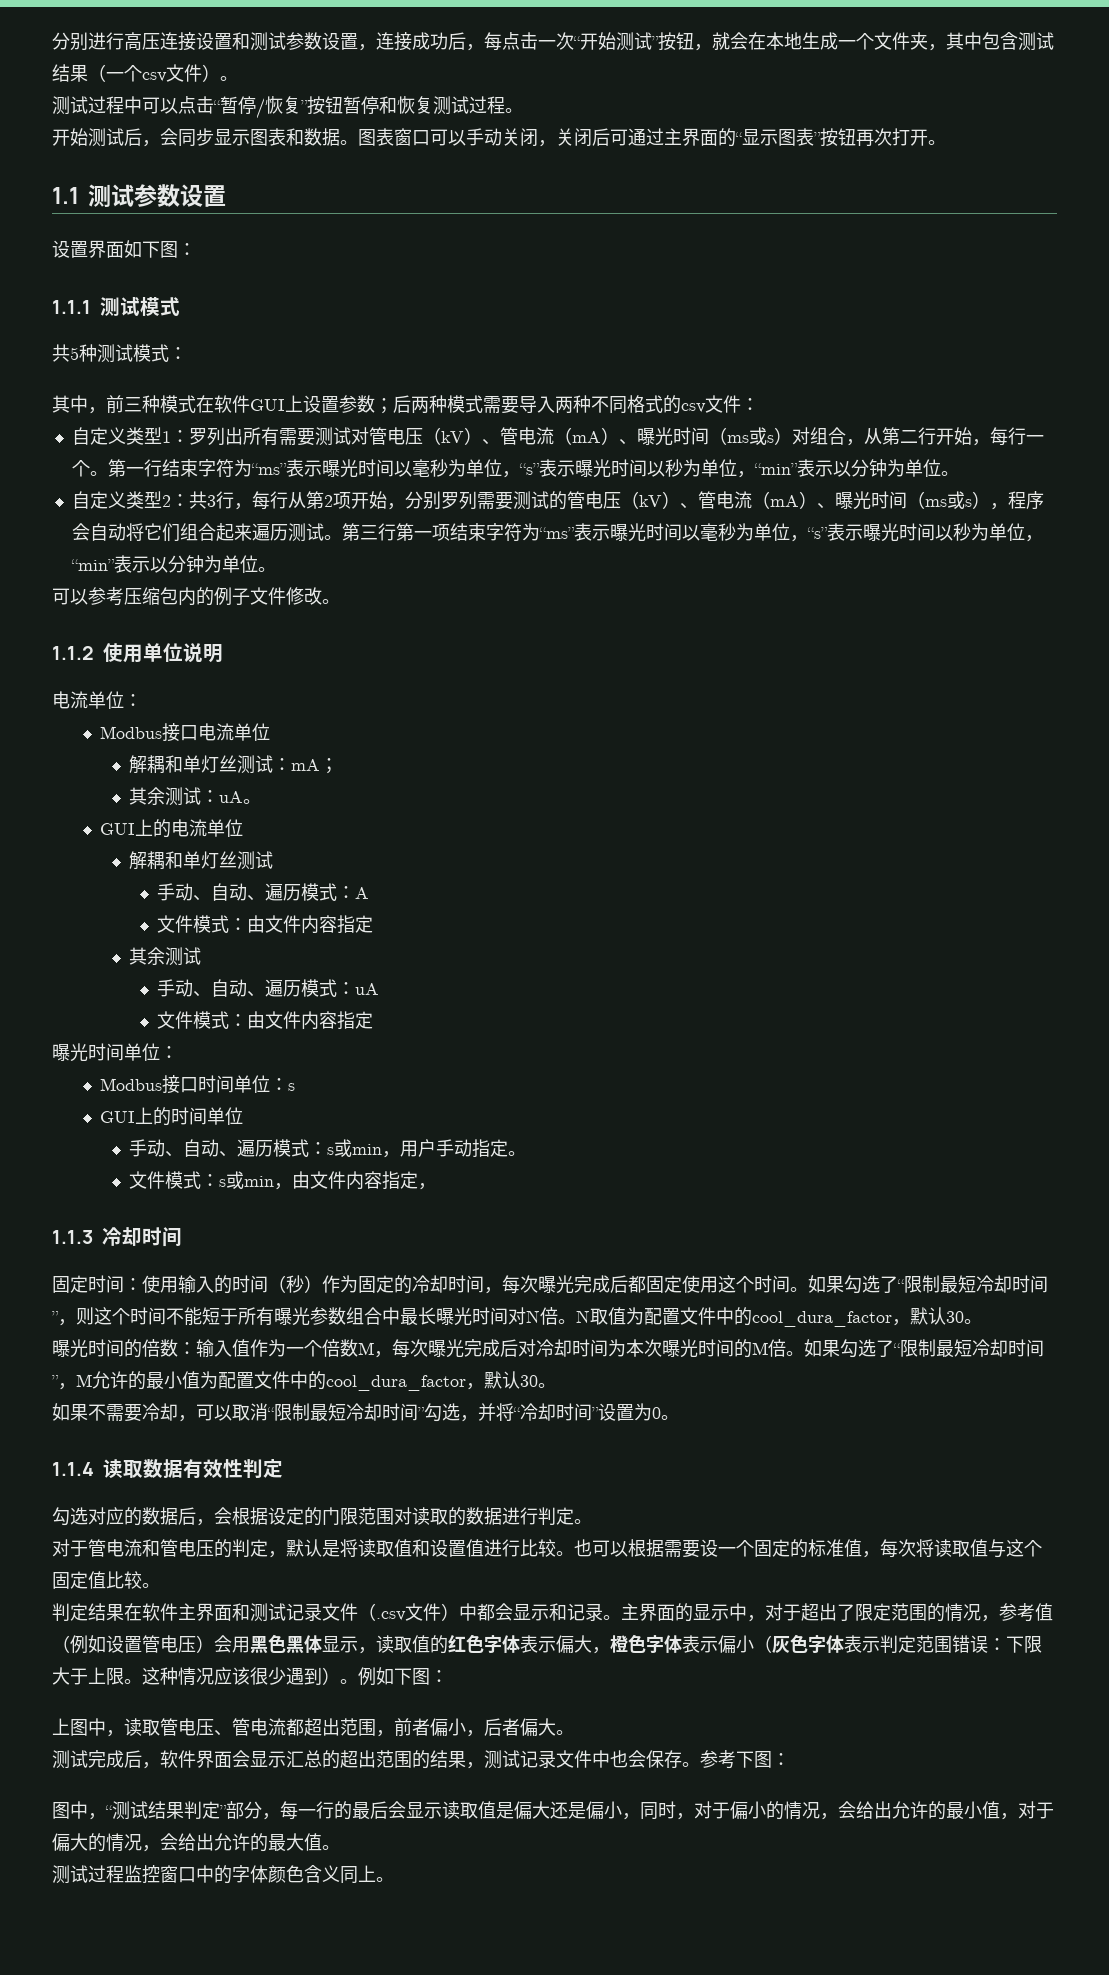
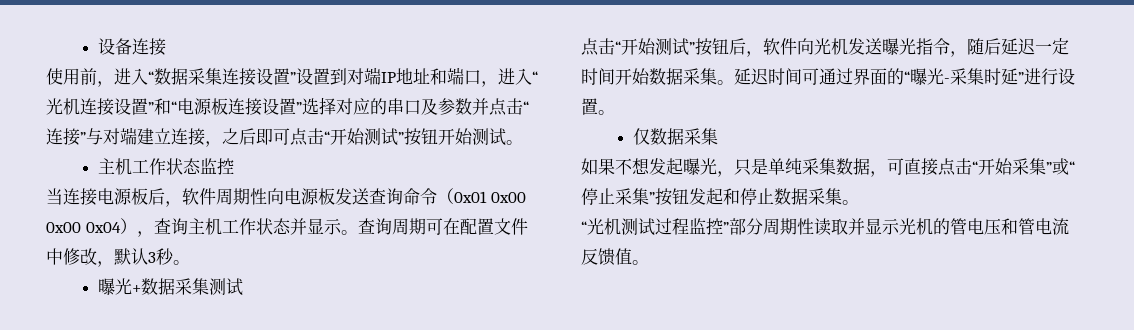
[52,32,1054,51] [52,64,238,82] [52,96,523,119] [52,128,946,147] [52,184,226,207] [52,240,196,258] [52,296,180,316] [52,344,187,363] [52,395,759,414] [71,427,1044,446] [71,459,959,478] [71,491,1044,510] [71,523,1043,542] [70,555,276,573] [52,587,340,606] [52,643,223,663] [52,691,142,709] [100,723,271,742] [128,755,338,774] [128,787,261,806] [100,819,244,838] [128,851,273,870] [157,883,370,901] [157,915,374,934] [128,947,201,966] [157,979,380,997] [157,1011,374,1030] [52,1043,178,1062] [100,1075,296,1094] [100,1107,244,1126] [128,1139,526,1158] [128,1171,436,1190] [52,1227,182,1247] [52,1275,1048,1294] [52,1307,982,1327] [52,1339,1044,1358] [52,1371,556,1391] [52,1403,679,1422] [52,1459,283,1479] [52,1507,592,1526] [52,1539,1042,1558] [52,1571,160,1589] [52,1603,1053,1622] [52,1634,1042,1654] [52,1667,448,1686] [52,1718,574,1737] [52,1750,790,1769] [52,1801,1054,1820] [52,1833,340,1852] [52,1865,376,1884] 分别进行高压连接设置和测试参数设置，连接成功后，每点击一次“开始测试”按钮，就会在本地生成一个文件夹，其中包含测试结果（一个csv文件）。 // 测试过程中可以点击“暂停/恢复”按钮暂停和恢复测试过程。 // 开始测试后，会同步显示图表和数据。图表窗口可以手动关闭，关闭后可通过主界面的“显示图表”按钮再次打开。 // 1.1测试参数设置 // 设置界面如下图： // 1.1.1测试模式 // 共5种测试模式： // 其中，前三种模式在软件GUI上设置参数；后两种模式需要导入两种不同格式的csv文件： // 自定义类型1：罗列出所有需要测试对管电压（kV）、管电流（mA）、曝光时间（ms或s）对组合，从第二行开始，每行一个。第一行结束字符为“ms”表示曝光时间以毫秒为单位，“s”表示曝光时间以秒为单位，“min”表示以分钟为单位。 // 自定义类型2：共3行，每行从第2项开始，分别罗列需要测试的管电压（kV）、管电流（mA）、曝光时间（ms或s），程序会自动将它们组合起来遍历测试。第三行第一项结束字符为“ms”表示曝光时间以毫秒为单位，“s”表示曝光时间以秒为单位，“min”表示以分钟为单位。 // 可以参考压缩包内的例子文件修改。 // 1.1.2使用单位说明 // 电流单位： // Modbus接口电流单位 // 解耦和单灯丝测试：mA； // 其余测试：uA。 // GUI上的电流单位 // 解耦和单灯丝测试 // 手动、自动、遍历模式：A // 文件模式：由文件内容指定 // 其余测试 // 手动、自动、遍历模式：uA // 文件模式：由文件内容指定 // 曝光时间单位： // Modbus接口时间单位：s // GUI上的时间单位 // 手动、自动、遍历模式：s或min，用户手动指定。 // 文件模式：s或min，由文件内容指定， // 1.1.3冷却时间 // 固定时间：使用输入的时间（秒）作为固定的冷却时间，每次曝光完成后都固定使用这个时间。如果勾选了“限制最短冷却时间”，则这个时间不能短于所有曝光参数组合中最长曝光时间对N倍。N取值为配置文件中的cool_dura_factor，默认30。 // 曝光时间的倍数：输入值作为一个倍数M，每次曝光完成后对冷却时间为本次曝光时间的M倍。如果勾选了“限制最短冷却时间”，M允许的最小值为配置文件中的cool_dura_factor，默认30。 // 如果不需要冷却，可以取消“限制最短冷却时间”勾选，并将“冷却时间”设置为0。 // 1.1.4读取数据有效性判定 // 勾选对应的数据后，会根据设定的门限范围对读取的数据进行判定。 // 对于管电流和管电压的判定，默认是将读取值和设置值进行比较。也可以根据需要设一个固定的标准值，每次将读取值与这个固定值比较。 // 判定结果在软件主界面和测试记录文件（.csv文件）中都会显示和记录。主界面的显示中，对于超出了限定范围的情况，参考值（例如设置管电压）会用黑色黑体显示，读取值的红色字体表示偏大，橙色字体表示偏小（灰色字体表示判定范围错误：下限大于上限。这种情况应该很少遇到）。例如下图： // 上图中，读取管电压、管电流都超出范围，前者偏小，后者偏大。 // 测试完成后，软件界面会显示汇总的超出范围的结果，测试记录文件中也会保存。参考下图： // 图中，“测试结果判定”部分，每一行的最后会显示读取值是偏大还是偏小，同时，对于偏小的情况，会给出允许的最小值，对于偏大的情况，会给出允许的最大值。 // 测试过程监控窗口中的字体颜色含义同上 -> [98,38,167,56] [46,67,538,87] [46,97,529,116] [46,127,523,147] [98,158,235,175] [46,188,526,207] [46,218,528,237] [46,248,190,267] [98,278,244,296] [581,38,1069,57] [581,68,1075,85] [581,98,615,115] [633,128,719,145] [581,158,1075,177] [581,188,859,206] [581,218,1069,236] [581,248,632,266] 设备连接 // 使用前，进入“数据采集连接设置”设置到对端IP地址和端口，进入“光机连接设置”和“电源板连接设置”选择对应的串口及参数并点击“连接”与对端建立连接，之后即可点击“开始测试”按钮开始测试。 // 主机工作状态监控 // 当连接电源板后，软件周期性向电源板发送查询命令（0x01 0x00 0x00 0x04），查询主机工作状态并显示。查询周期可在配置文件中修改，默认3秒。 // 曝光+数据采集测试 // 点击“开始测试”按钮后，软件向光机发送曝光指令，随后延迟一定时间开始数据采集。延迟时间可通过界面的“曝光-采集时延”进行设置。 // 仅数据采集 // 如果不想发起曝光，只是单纯采集数据，可直接点击“开始采集”或“停止采集”按钮发起和停止数据采集。 // “光机测试过程监控”部分周期性读取并显示光机的管电压和管电流反馈值

